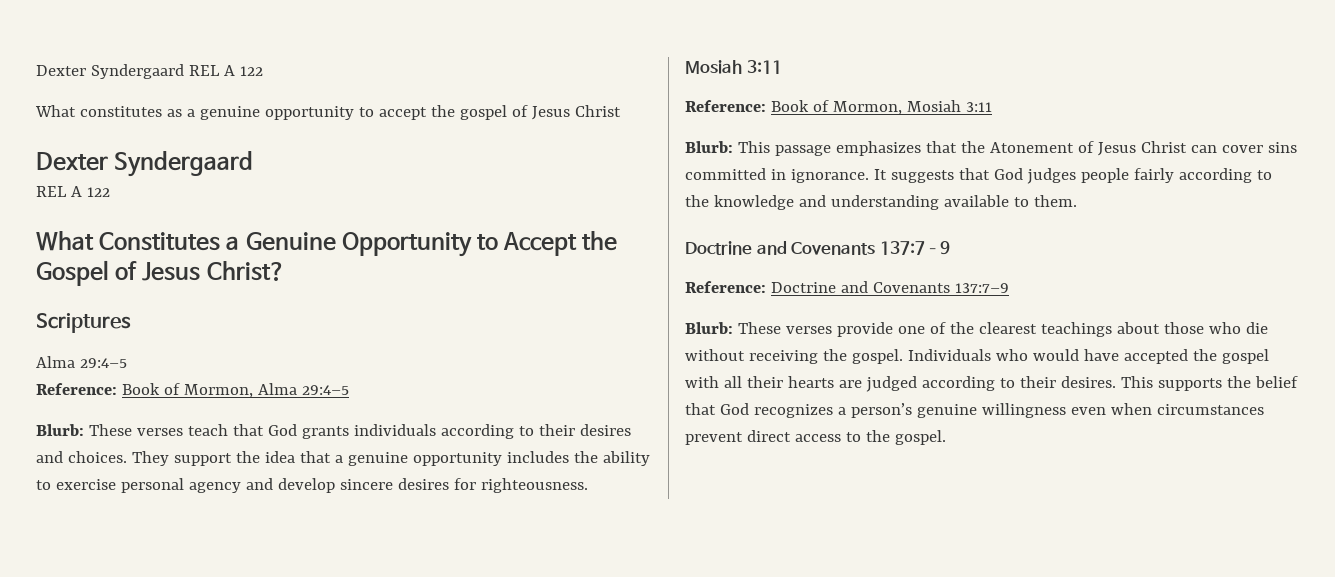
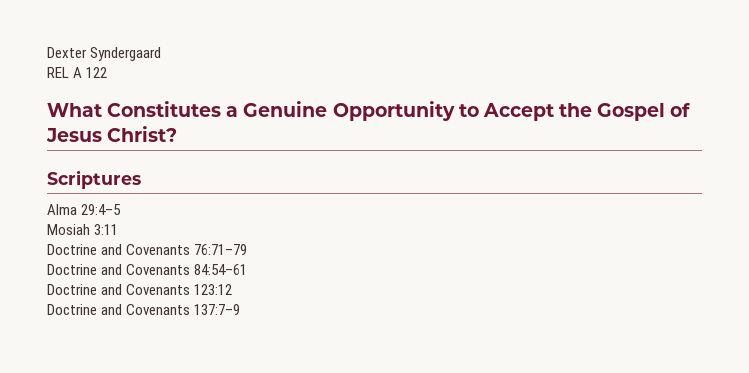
[36,64,263,79] [35,105,621,120] [36,151,254,177] Dexter Syndergaard REL A 122 // What constitutes as a genuine opportunity to accept the gospel of Jesus Christ // Dexter Syndergaard -> [47,47,162,61] Dexter Syndergaard
[36,383,349,398] [36,424,631,439] [36,451,650,466] [36,478,588,493] [685,60,782,74] [685,100,992,115] [685,141,1297,156] [685,168,1272,184] [685,195,1077,210] [685,241,950,255] [685,281,1009,293] [685,322,1268,337] [685,349,1269,364] [685,376,1298,392] [685,403,1264,418] [685,430,946,445] Reference: Book of Mormon, Alma 29:4–5 // Blurb: These verses teach that God grants individuals according to their desires and choices. They support the idea that a genuine opportunity includes the ability to exercise personal agency and develop sincere desires for righteousness. // Mosiah 3:11 // Reference: Book of Mormon, Mosiah 3:11 // Blurb: This passage emphasizes that the Atonement of Jesus Christ can cover sins committed in ignorance. It suggests that God judges people fairly according to the knowledge and understanding available to them. // Doctrine and Covenants 137:7–9 // Reference: Doctrine and Covenants 137:7–9 // Blurb: These verses provide one of the clearest teachings about those who die without receiving the gospel. Individuals who would have accepted the gospel with all their hearts are judged according to their desires. This supports the belief that God recognizes a person’s genuine willingness even when circumstances prevent direct access to the gospel. -> [47,224,119,235] [47,244,248,255] [47,264,248,275] [47,284,233,295] [47,304,241,315] Mosiah 3:11 // Doctrine and Covenants 76:71–79 // Doctrine and Covenants 84:54–61 // Doctrine and Covenants 123:12 // Doctrine and Covenants 137:7–9

